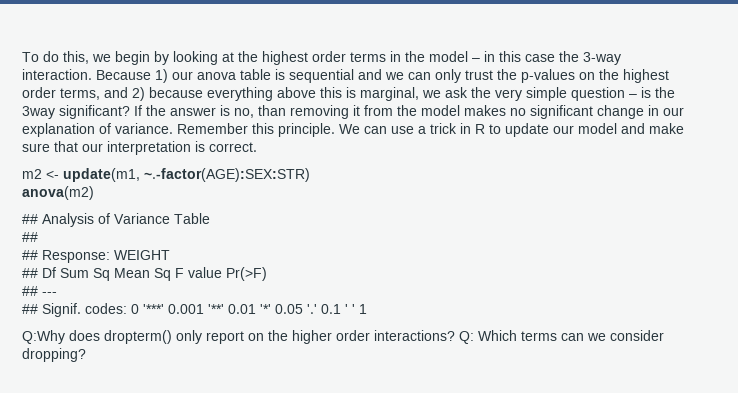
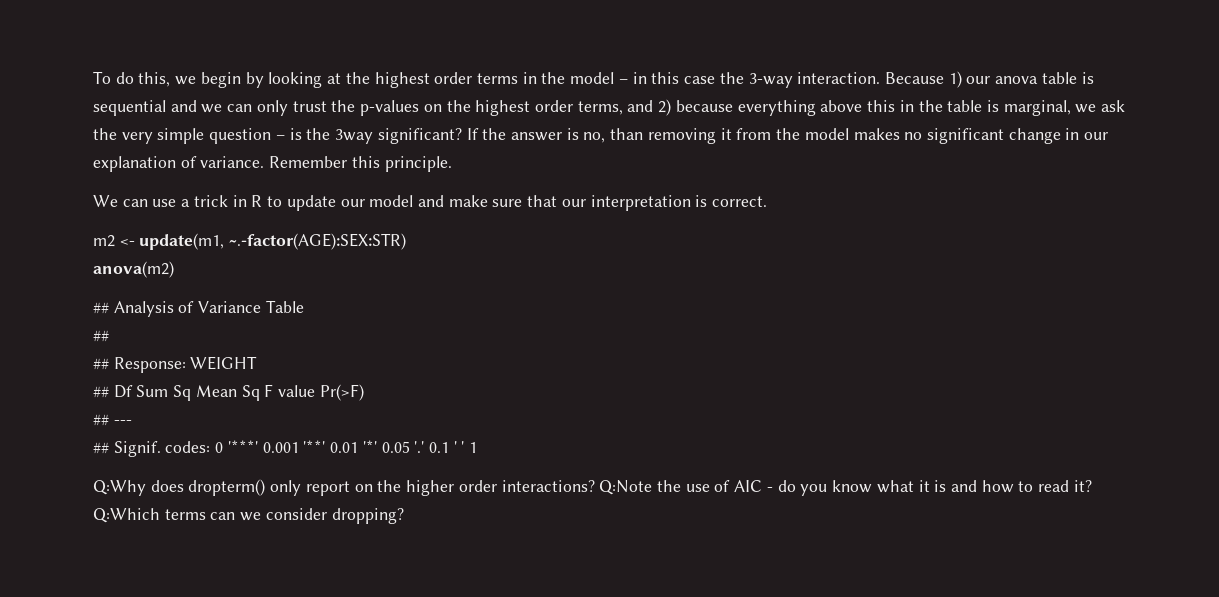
(342, 92) none -> [899,100,983,112] in the table
(335, 130) none -> (452, 164) //
[459,330,517,344] Q: Which -> [599,480,1092,496] [93,508,160,523] Q:Note the use of AIC - do you know what it is and how to read it? Q:Which

